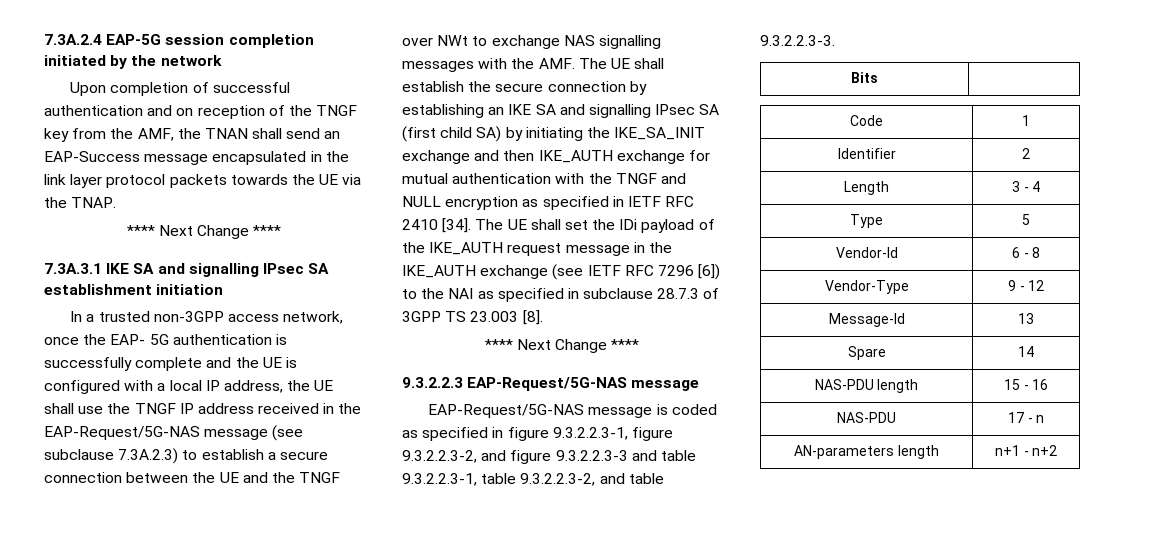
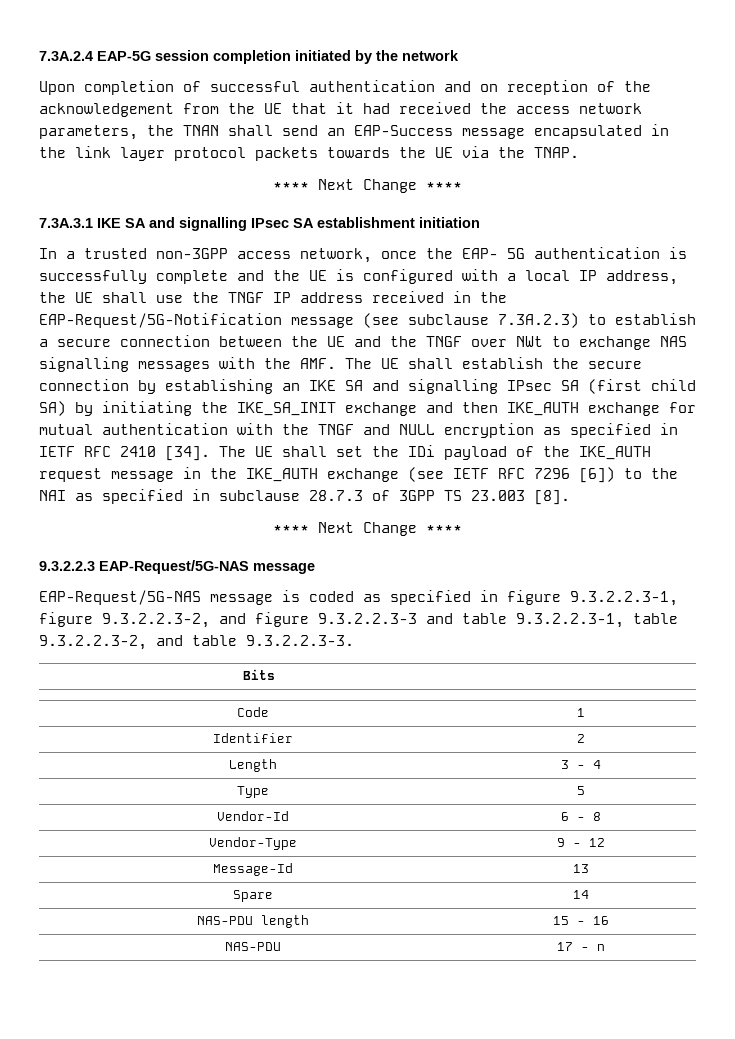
[316,105,358,116] [44,128,174,142] TNGF key from the AMF, -> [39,102,642,117] [39,125,138,140] acknowledgement from the UE that it had received the access network parameters,
[44,426,200,440] EAP-Request/5G-NAS -> [39,313,282,328] EAP-Request/5G-Notification
[794,445,939,459] [994,445,1058,456] // AN-parameters length | n+1 - n+2 -> (605, 947) none

